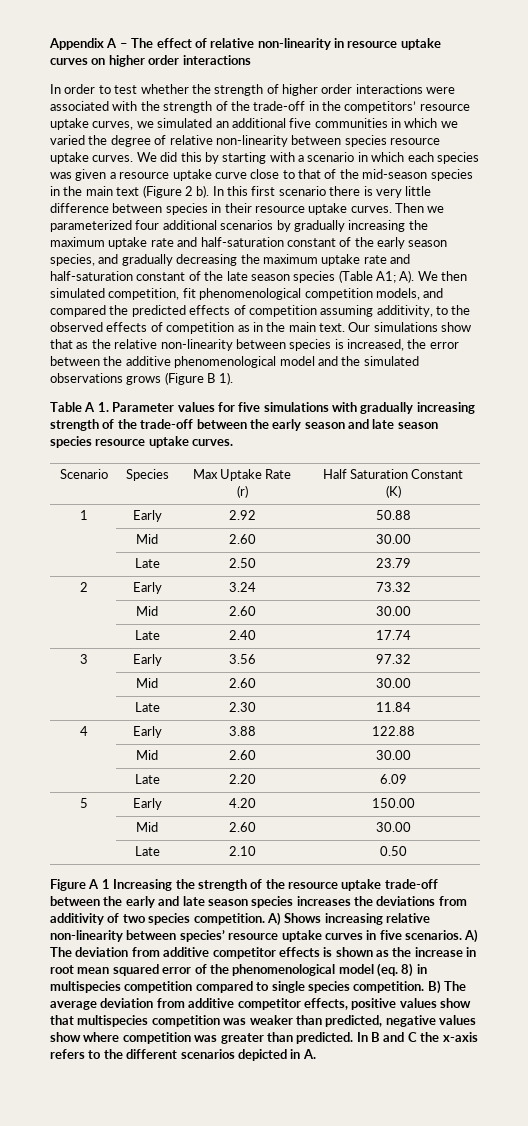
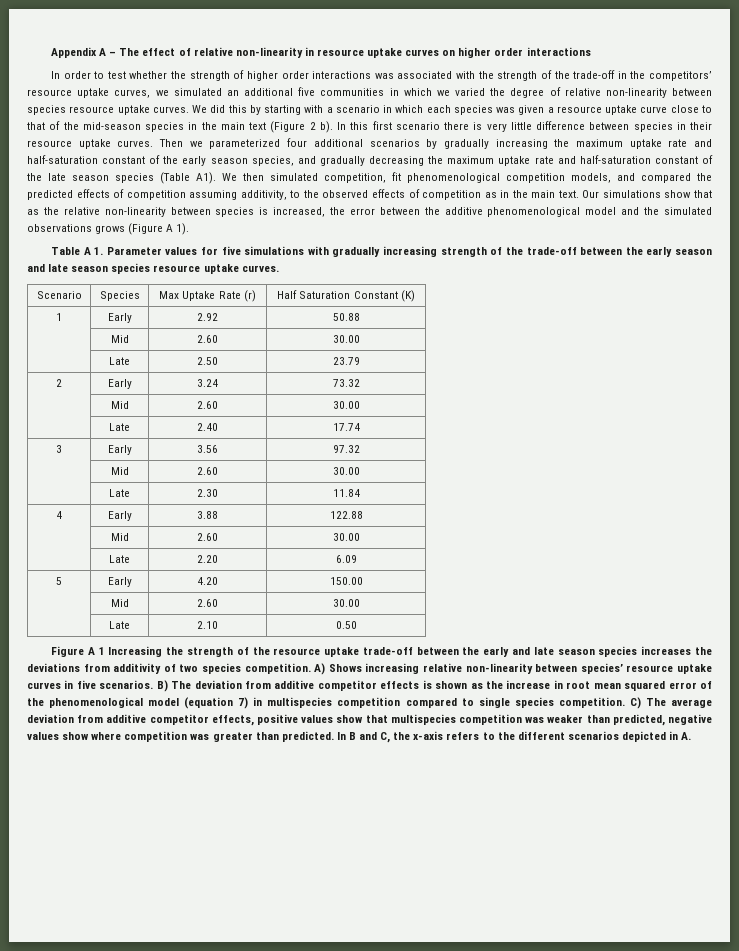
[426,87,456,94] were -> [374,73,394,79] was
[376,270,415,283] A1; A). -> [196,172,216,184] A1).
[207,373,216,383] B -> [166,224,174,232] A
[464,929,479,943] A) -> [156,680,168,692] B)
[377,963,414,977] (eq. 8) -> [184,697,249,709] (equation 7)
[427,980,441,994] B) -> [629,697,641,709] C)
[407,1032,417,1042] C -> [380,732,391,743] C,

